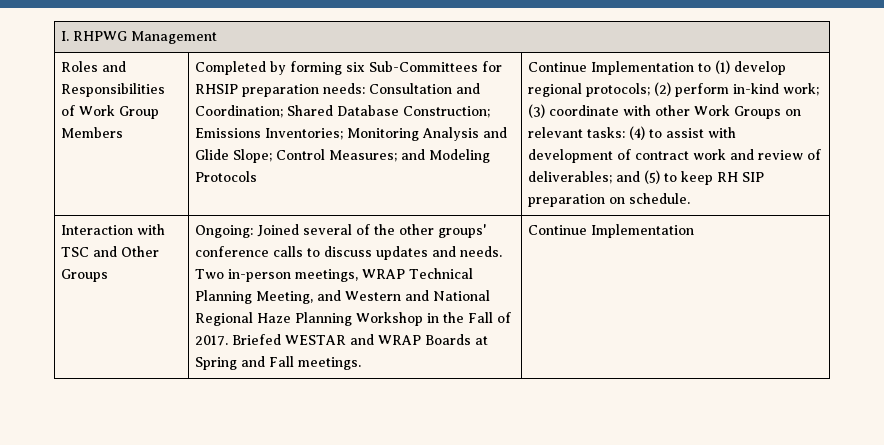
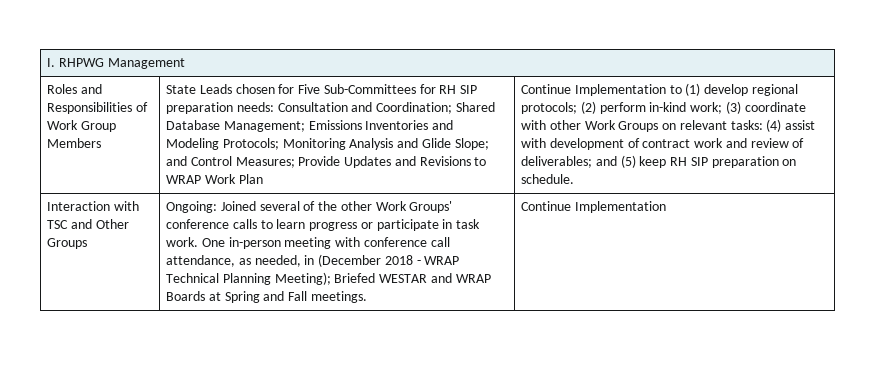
[195,61,503,75] [195,84,239,94] Completed by forming six Sub-Committees for RHSIP -> [166,84,478,94] State Leads chosen for Five Sub-Committees for RH SIP
[403,106,491,118] [195,128,344,140] Construction; Emissions Inventories; -> [223,120,454,132] [166,138,279,150] Management; Emissions Inventories and Modeling Protocols;
(273, 156) none -> [166,156,188,166] and
[401,149,491,163] [195,171,258,182] and Modeling Protocols -> [298,156,487,168] [166,174,263,184] Provide Updates and Revisions to WRAP Work Plan
[649,129,663,138] to -> (782, 125) none
[664,173,678,182] to -> (636, 161) none
[438,224,487,238] groups' -> [375,201,453,213] Work Groups'
[324,246,503,260] [195,268,474,282] [195,290,491,304] [195,312,512,326] [195,335,229,346] discuss updates and needs. Two in-person meetings, WRAP Technical Planning Meeting, and Western and National Regional Haze Planning Workshop in the Fall of 2017. -> [276,219,481,231] [166,237,450,249] [166,254,460,267] [166,272,331,285] learn progress or participate in task work. One in-person meeting with conference call attendance, as needed, in (December 2018 - WRAP Technical Planning Meeting);

